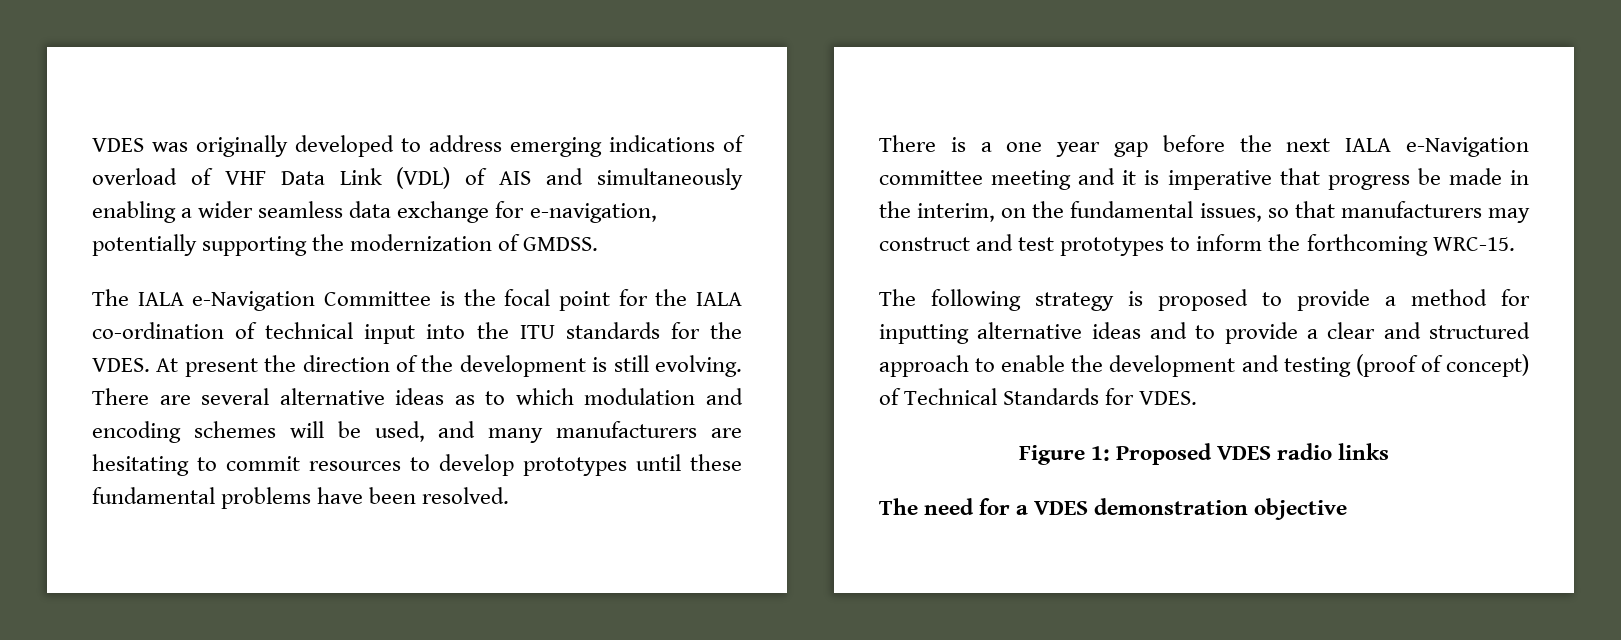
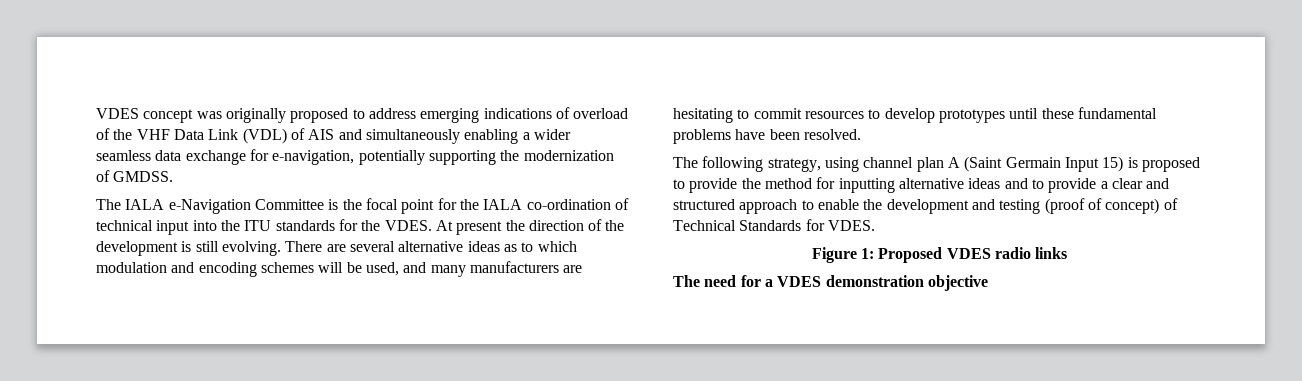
[92,138,144,152] VDES -> [96,108,194,123] VDES concept
[295,135,394,157] developed -> [290,108,349,123] proposed
(213, 176) none -> [113,129,133,140] the
[879,135,1529,157] [879,168,1529,190] [879,201,1530,223] [879,234,1515,256] [879,289,1114,311] There is a one year gap before the next IALA e-Navigation committee meeting and it is imperative that progress be made in the interim, on the fundamental issues, so that manufacturers may construct and test prototypes to inform the forthcoming WRC-15. // The following strategy -> [673,156,1124,172] The following strategy, using channel plan A (Saint Germain Input 15)
[1385,296,1396,306] a -> [741,178,761,189] the

